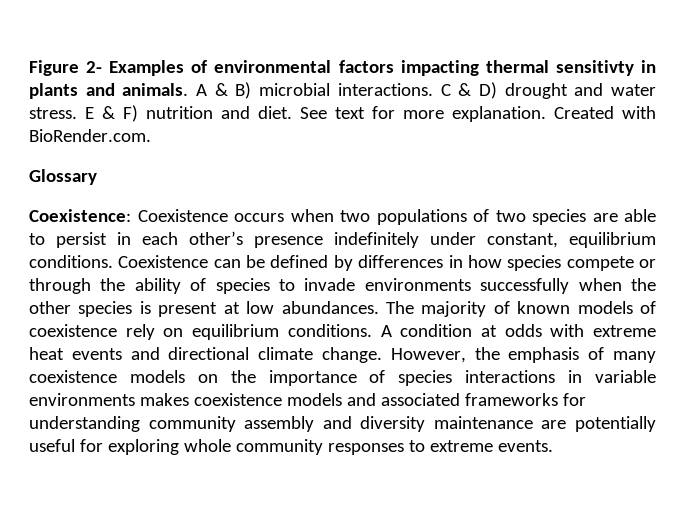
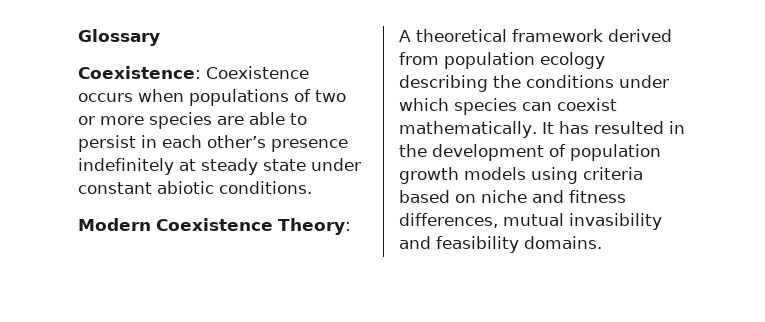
[29,60,656,76] [29,82,656,99] [29,105,656,122] [29,129,151,142] Figure 2- Examples of environmental factors impacting thermal sensitivty in plants and animals. A & B) microbial interactions. C & D) drought and water stress. E & F) nutrition and diet. See text for more explanation. Created with BioRender.com. // -> (78, 37) none
[340,210,370,222] two -> (184, 95) none
(526, 216) none -> [78,116,144,125] or more
[430,232,656,248] [29,255,656,271] [29,278,656,294] [29,301,656,317] [29,324,656,340] [29,347,656,363] [29,370,657,386] [29,393,586,406] [29,416,656,432] [29,439,553,455] under constant, equilibrium conditions. Coexistence can be defined by differences in how species compete or through the ability of species to invade environments successfully when the other species is present at low abundances. The majority of known models of coexistence rely on equilibrium conditions. A condition at odds with extreme heat events and directional climate change. However, the emphasis of many coexistence models on the importance of species interactions in variable environments makes coexistence models and associated frameworks for understanding community assembly and diversity maintenance are potentially useful for exploring whole community responses to extreme events. -> [179,158,361,175] [78,181,312,194] [78,218,351,235] [399,29,672,42] [399,52,605,69] [399,75,669,92] [399,98,617,115] [399,121,685,138] [399,144,661,161] [399,167,643,184] [399,190,626,203] [399,213,662,230] [399,236,602,253] at steady state under constant abiotic conditions. // Modern Coexistence Theory: A theoretical framework derived from population ecology describing the conditions under which species can coexist mathematically. It has resulted in the development of population growth models using criteria based on niche and fitness differences, mutual invasibility and feasibility domains.

